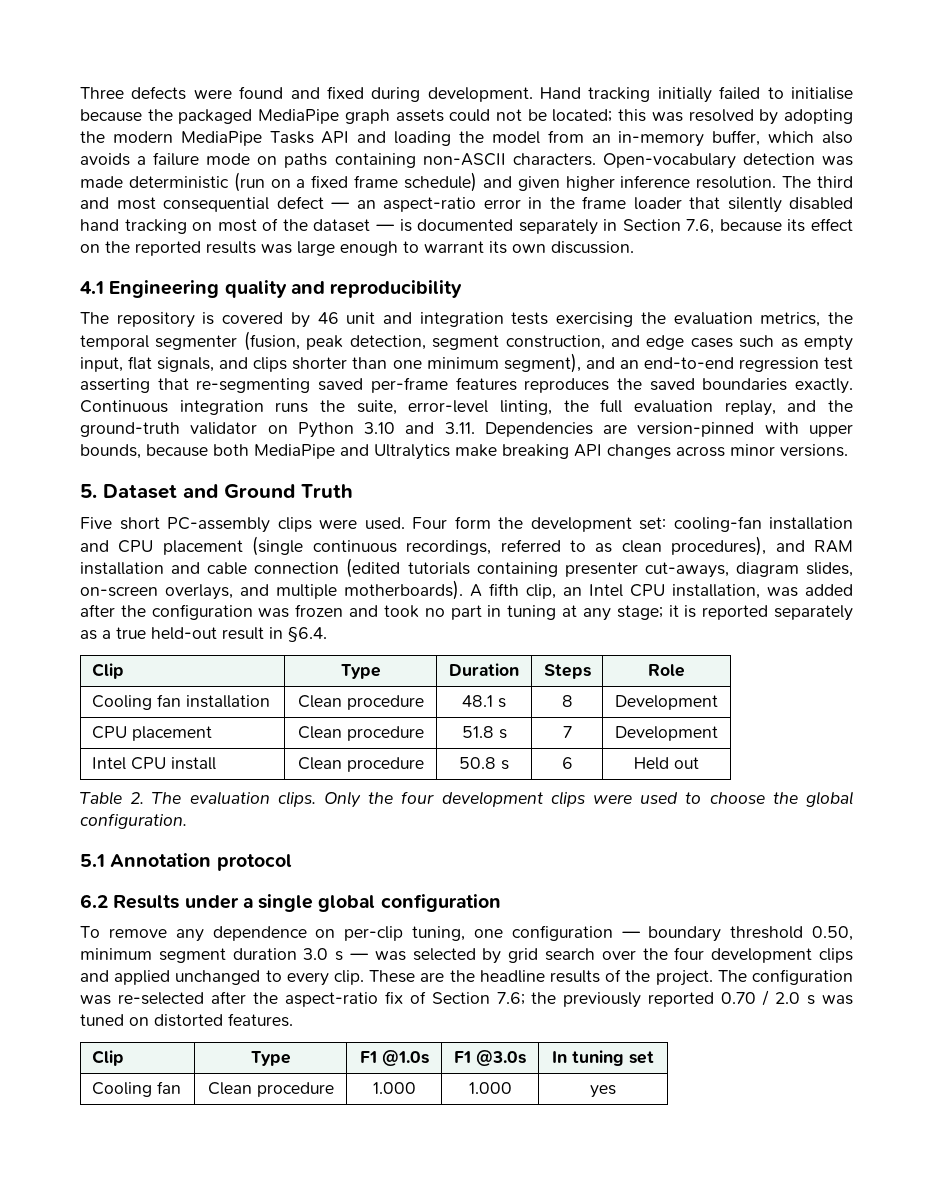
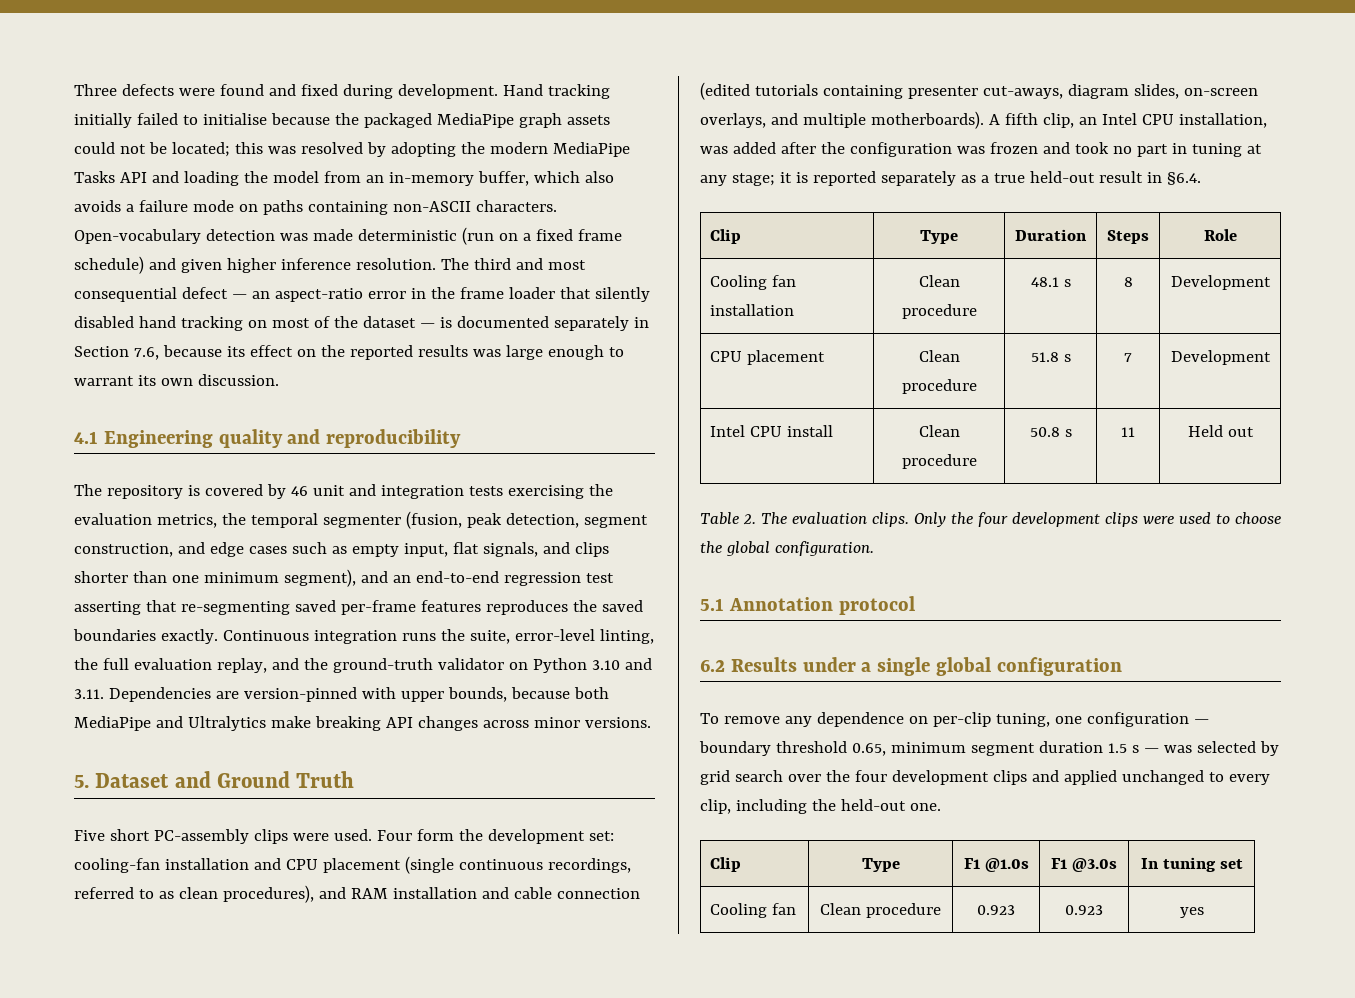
[561,757,573,769] 6 -> [1121,427,1135,437] 11
[812,926,854,941] 0.50, -> [851,743,886,756] 0.65,
[303,948,329,960] 3.0 -> [1107,743,1127,753] 1.5
[334,969,854,986] [80,990,853,1008] [80,1013,293,1027] clip. These are the headline results of the project. The configuration was re-selected after the aspect-ratio fix of Section 7.6; the previously reported 0.70 / 2.0 s was tuned on distorted features. -> [700,799,941,814] clip, including the held-out one.
[372,1082,416,1094] [468,1082,512,1094] 1.000 | 1.000 -> [977,905,1015,915] [1065,905,1103,915] 0.923 | 0.923

